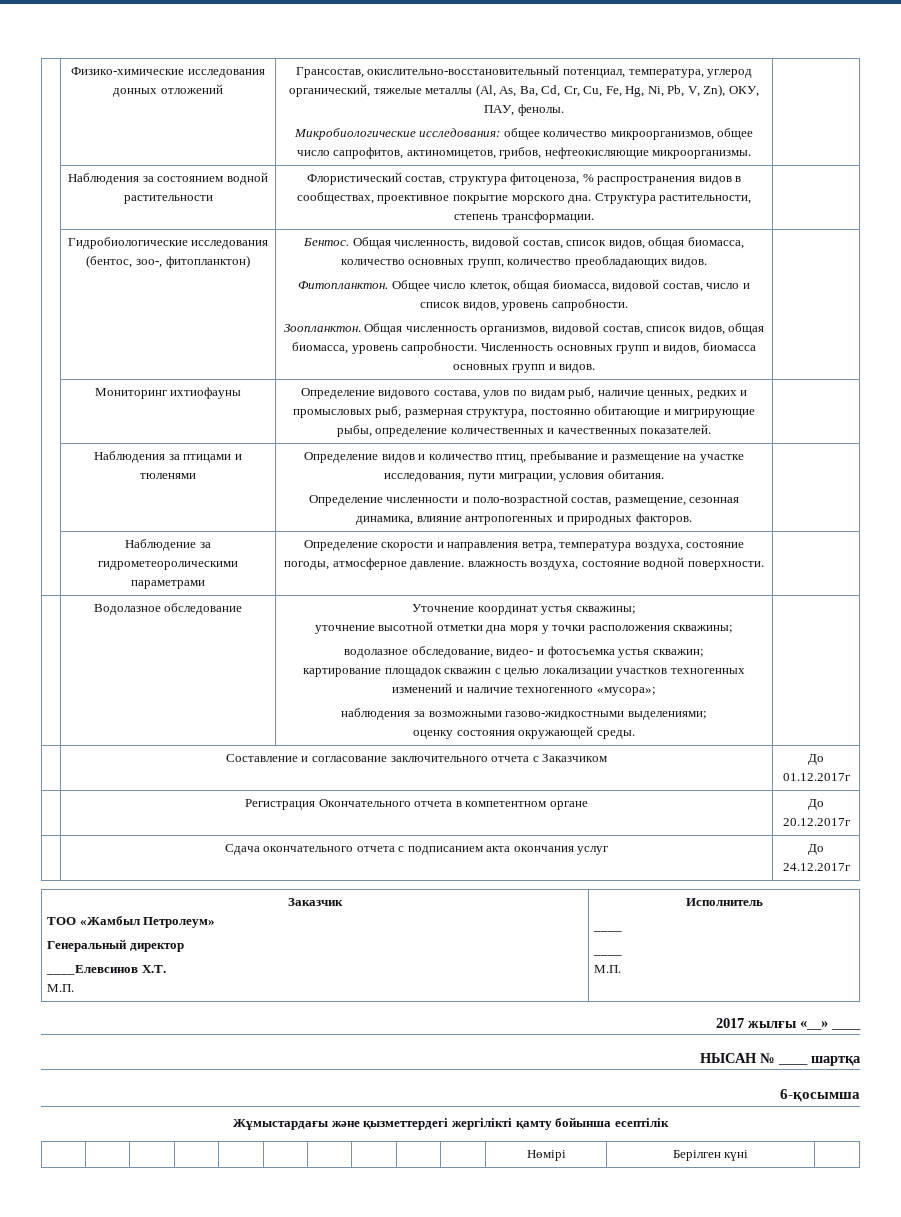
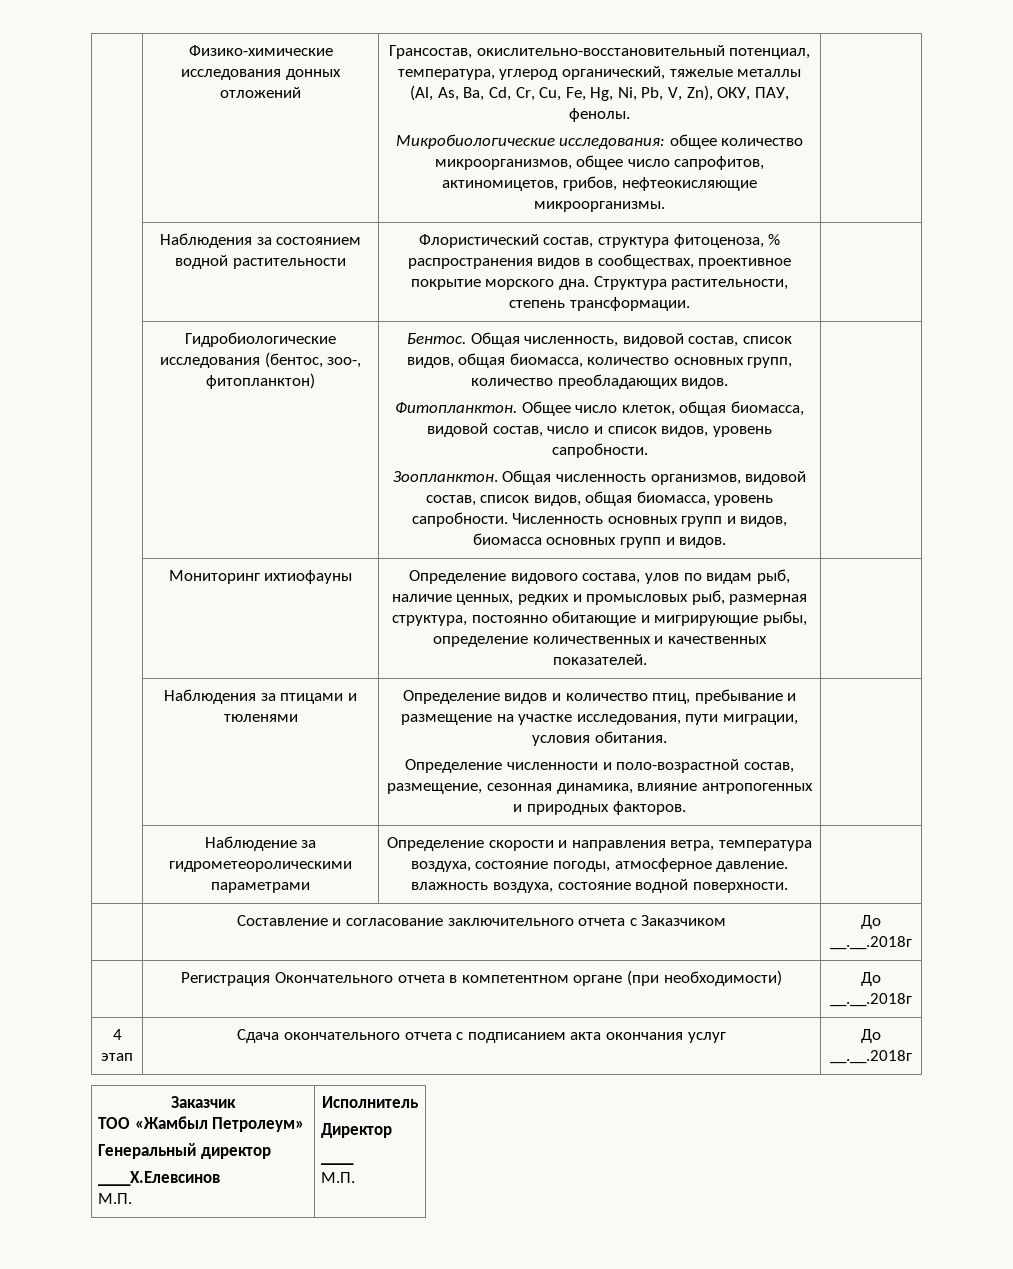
[93,603,243,615] [412,604,636,615] [314,621,734,634] [344,646,704,658] [303,668,745,677] [392,683,656,696] [341,708,707,720] [413,726,635,739] // | Водолазное обследование | Уточнение координат устья скважины; // уточнение высотной отметки дна моря у точки расположения скважины; // водолазное обследование, видео- и фотосъемка устья скважин; // картирование площадок скважин с целью локализации участков техногенных изменений и наличие техногенного «мусора»; // наблюдения за возможными газово-жидкостными выделениями; // оценку состояния окружающей среды. | -> (788, 887) none
[782,773,850,781] 01.12.2017г -> [830,936,912,950] __.__.2018г
[808,799,824,810] [782,818,850,826] | До 20.12.2017г // -> [626,970,782,986] [861,972,881,986] [830,993,912,1007] [112,1029,122,1040] [101,1053,133,1061] (при необходимости) | До __.__.2018г // 4 этап
[782,863,850,871] 24.12.2017г -> [830,1050,912,1064] __.__.2018г
[46,965,166,975] ____Елевсинов Х.Т. -> [97,1171,220,1186] ____Х.Елевсинов
[593,930,623,932] ____ -> [320,1123,392,1138] Директор
[716,1018,861,1030] [700,1053,775,1063] [778,1056,861,1066] [780,1089,860,1102] [233,1117,669,1130] [526,1150,566,1161] [672,1150,749,1161] // 2017 жылғы «__» ____ // НЫСАН № ____ шартқа // 6-қосымша // Жұмыстардағы және қызметтердегі жергілікті қамту бойынша есептілік // | | | | | | | | | | Нөмірі | Берілген күні | -> (355, 1177) none

